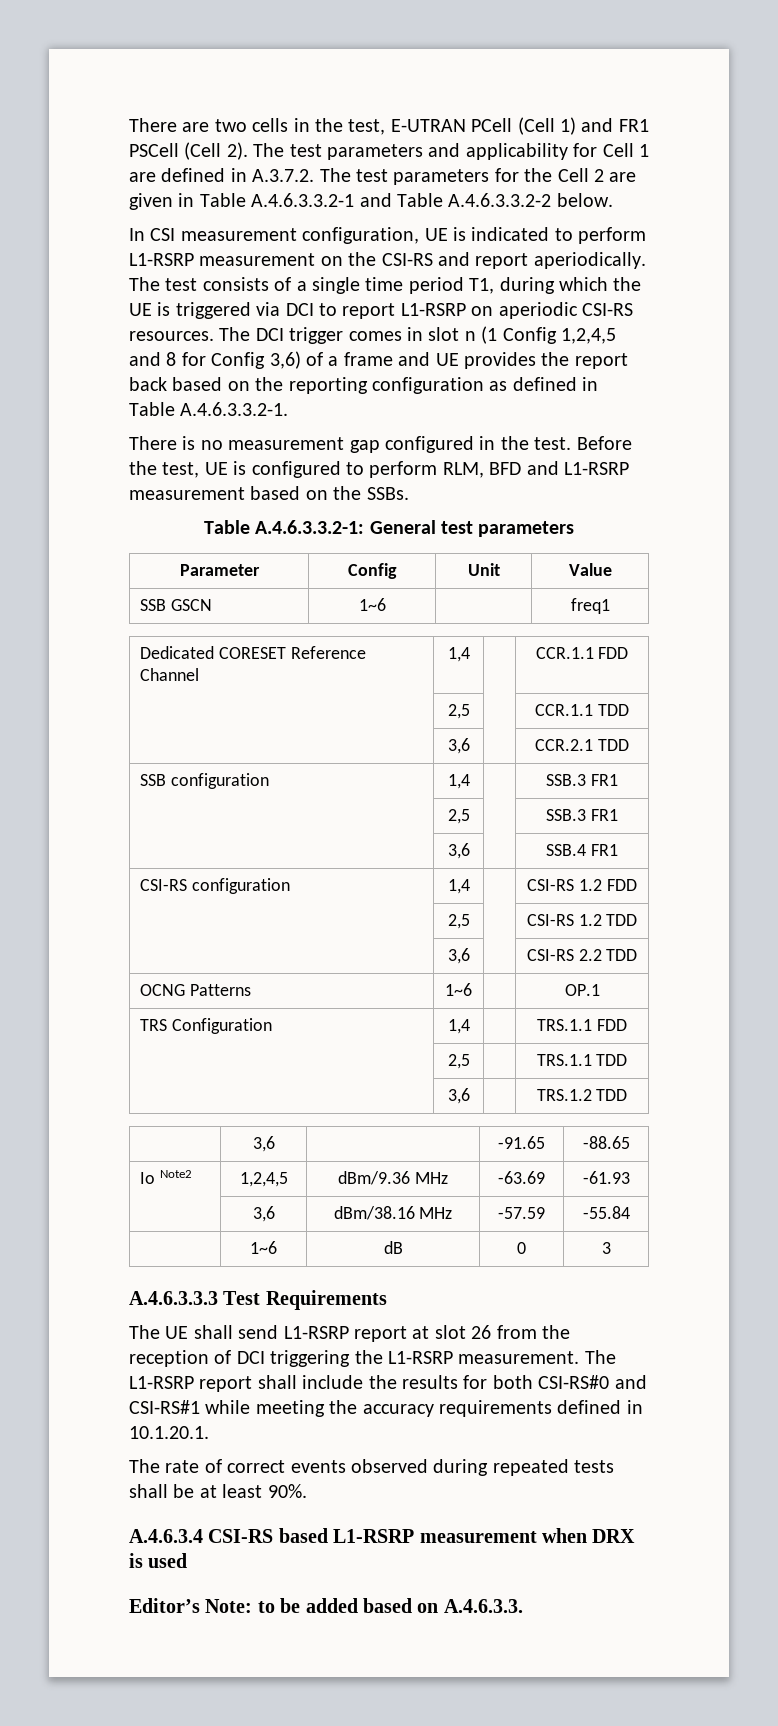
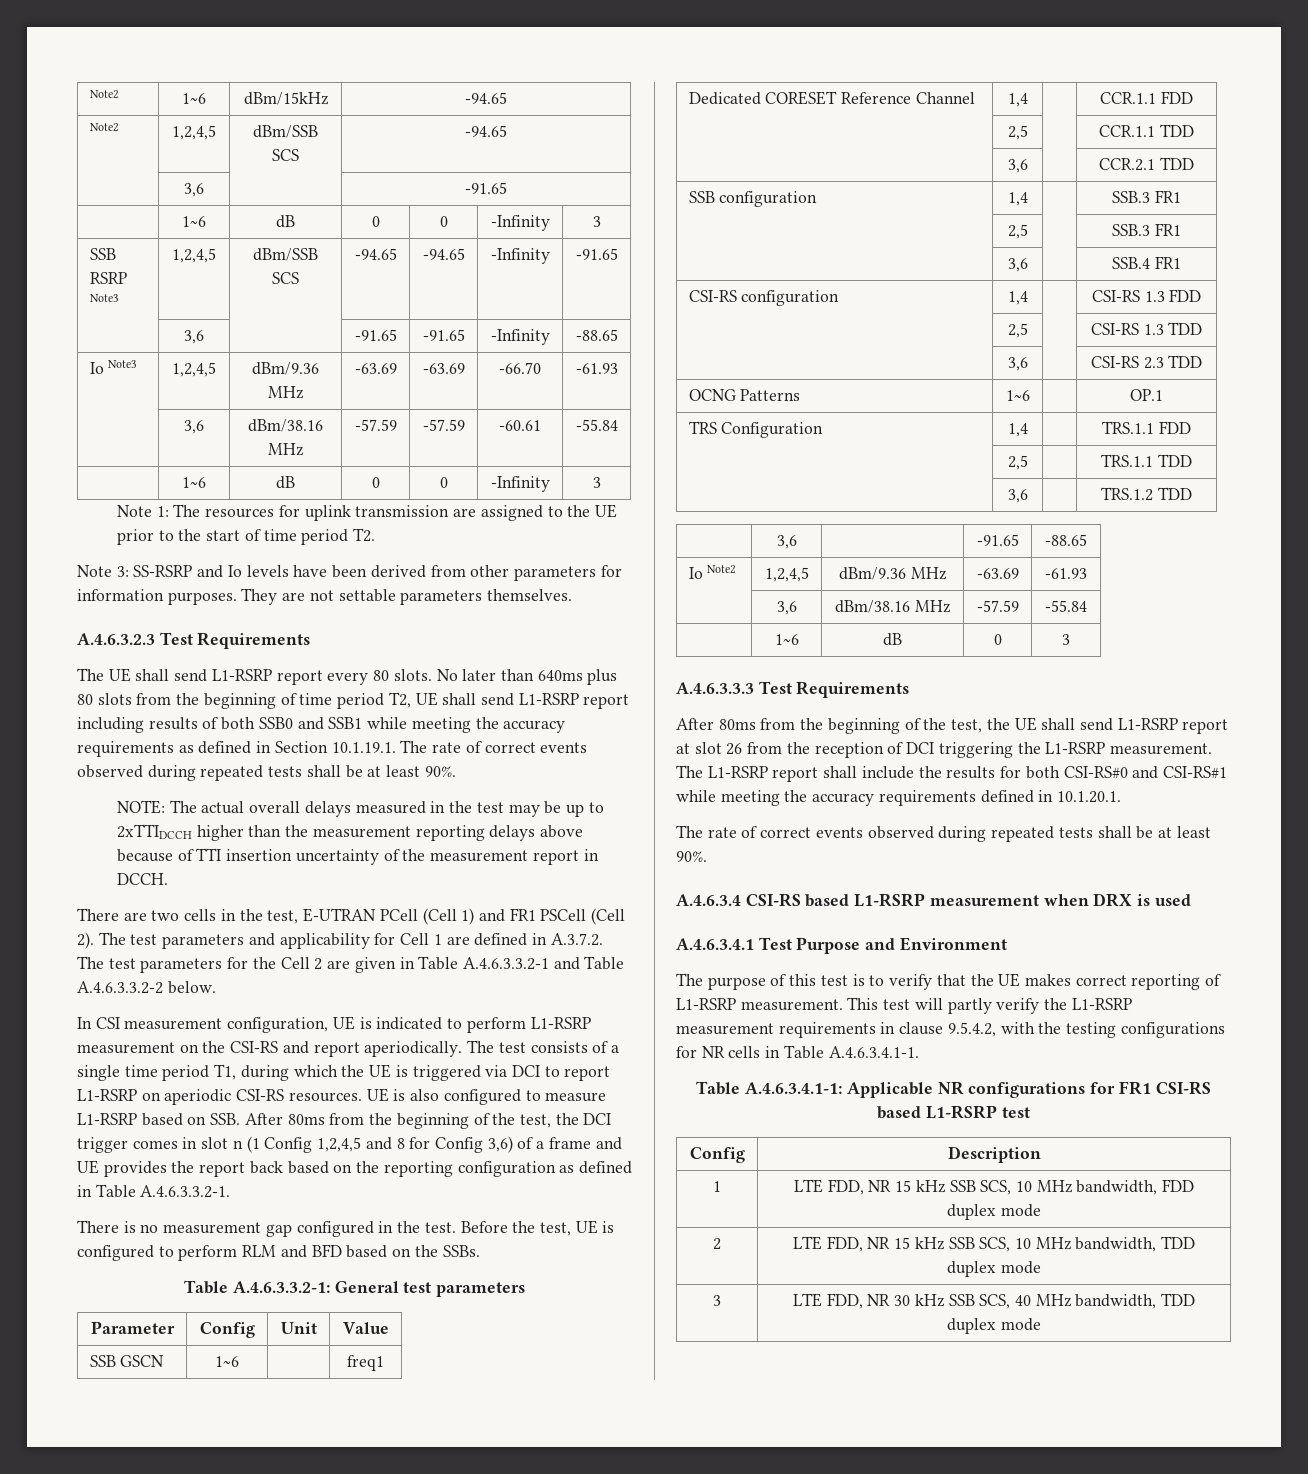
(129, 125) none -> [89,90,119,99] [182,93,206,104] [243,92,329,105] [465,92,507,104] [89,123,119,132] [172,125,216,140] [253,125,318,138] [272,149,299,161] [465,125,507,137] [184,183,204,197] [465,182,507,194] [182,216,206,227] [276,215,295,228] [371,216,380,227] [439,216,448,227] [490,215,550,231] [592,216,601,227] [89,248,116,260] [89,272,127,284] [89,294,119,302] [172,248,216,263] [253,248,318,261] [272,272,299,284] [354,248,397,260] [422,248,465,260] [490,248,550,264] [575,248,618,260] [184,330,204,344] [354,329,397,341] [422,329,465,341] [490,329,550,345] [575,329,618,341] [89,360,138,374] [172,362,216,377] [252,362,319,375] [268,386,304,399] [354,363,397,374] [422,363,465,374] [499,362,541,374] [575,363,618,374] [184,420,204,434] [248,419,323,432] [268,443,304,456] [354,419,397,431] [422,419,465,431] [499,420,541,431] [575,419,618,431] [182,477,206,488] [276,476,295,489] [371,477,380,488] [439,477,448,488] [490,476,550,492] [592,477,601,488] [117,504,617,521] [117,528,376,545] [77,565,622,581] [77,588,573,605] [77,632,311,649] [77,668,618,685] [77,692,630,709] [77,717,566,733] [77,740,588,757] [77,765,456,781] [117,800,604,817] [117,824,584,841] [117,848,599,865] [117,873,169,885] Note2 | 1~6 | dBm/15kHz | -94.65 // Note2 | 1,2,4,5 | dBm/SSB SCS | -94.65 // | 3,6 | | -91.65 // | 1~6 | dB | 0 | 0 | -Infinity | 3 // SSB RSRP Note3 | 1,2,4,5 | dBm/SSB SCS | -94.65 | -94.65 | -Infinity | -91.65 // | 3,6 | | -91.65 | -91.65 | -Infinity | -88.65 // Io Note3 | 1,2,4,5 | dBm/9.36 MHz | -63.69 | -63.69 | -66.70 | -61.93 // | 3,6 | dBm/38.16 MHz | -57.59 | -57.59 | -60.61 | -55.84 // | 1~6 | dB | 0 | 0 | -Infinity | 3 // Note 1: The resources for uplink transmission are assigned to the UE prior to the start of time period T2. // Note 3: SS-RSRP and Io levels have been derived from other parameters for information purposes. They are not settable parameters themselves. // A.4.6.3.2.3 Test Requirements // The UE shall send L1-RSRP report every 80 slots. No later than 640ms plus 80 slots from the beginning of time period T2, UE shall send L1-RSRP report including results of both SSB0 and SSB1 while meeting the accuracy requirements as defined in Section 10.1.19.1. The rate of correct events observed during repeated tests shall be at least 90%. // NOTE: The actual overall delays measured in the test may be up to 2xTTIDCCH higher than the measurement reporting delays above because of TTI insertion uncertainty of the measurement report in DCCH. //
[219,327,251,341] The -> [366,1088,607,1105] [77,1113,579,1129] UE is also configured to measure L1-RSRP based on SSB. After 80ms from the beginning of the test, the
[442,461,629,478] [129,487,245,500] RLM, BFD and L1-RSRP measurement -> [242,1244,342,1258] RLM and BFD
[579,879,602,891] 1.2 -> [1144,291,1165,302] 1.3
[578,914,602,926] 1.2 -> [1143,324,1164,335] 1.3
[578,949,602,961] 2.2 -> [1143,357,1164,369] 2.3
[129,1325,160,1339] The -> [676,718,1010,734] After 80ms from the beginning of the test, the
[129,1598,523,1613] Editor’s Note: to be added based on A.4.6.3.3. -> [676,937,1007,954] [676,973,1222,990] [676,997,1132,1014] [676,1022,1225,1038] [676,1045,919,1059] [696,1081,1211,1098] [877,1105,1030,1119] [689,1147,745,1163] [947,1146,1041,1163] [713,1181,721,1192] [793,1179,1195,1195] [947,1204,1041,1220] [713,1238,721,1250] [792,1236,1196,1252] [947,1261,1041,1277] [713,1295,721,1306] [792,1293,1196,1309] [947,1318,1041,1334] A.4.6.3.4.1 Test Purpose and Environment // The purpose of this test is to verify that the UE makes correct reporting of L1-RSRP measurement. This test will partly verify the L1-RSRP measurement requirements in clause 9.5.4.2, with the testing configurations for NR cells in Table A.4.6.3.4.1-1. // Table A.4.6.3.4.1-1: Applicable NR configurations for FR1 CSI-RS based L1-RSRP test // Config | Description // 1 | LTE FDD, NR 15 kHz SSB SCS, 10 MHz bandwidth, FDD duplex mode // 2 | LTE FDD, NR 15 kHz SSB SCS, 10 MHz bandwidth, TDD duplex mode // 3 | LTE FDD, NR 30 kHz SSB SCS, 40 MHz bandwidth, TDD duplex mode

